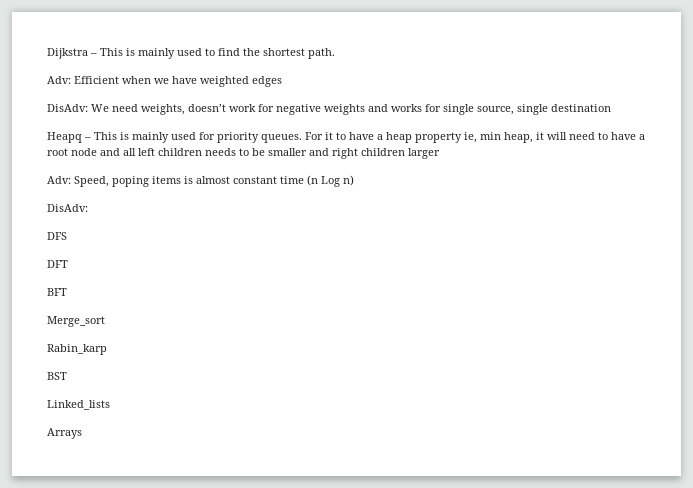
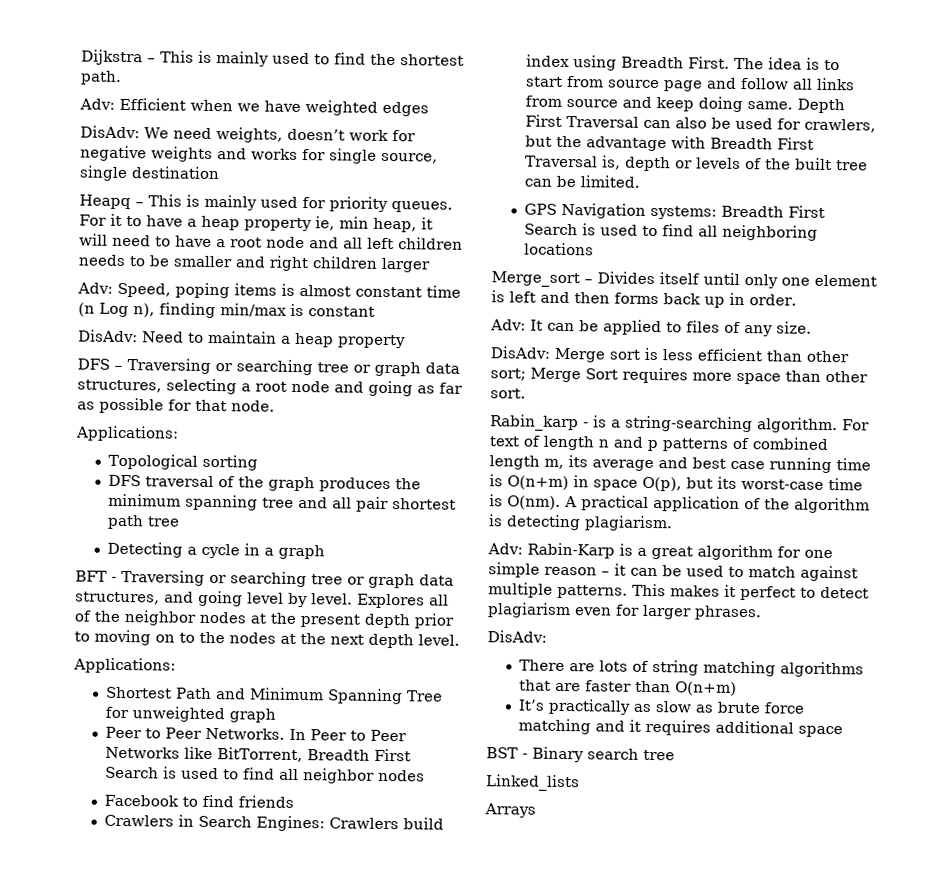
[343,175,354,186] [47,204,88,212] [47,232,67,240] [47,260,68,268] [47,288,67,296] [47,316,105,327] [47,344,107,355] [47,372,67,380] n) // DisAdv: // DFS // DFT // BFT // Merge_sort // Rabin_karp // BST -> [133,302,375,319] [78,329,406,349] [77,358,460,377] [77,378,463,397] [77,397,275,414] [75,425,179,442] [108,453,259,471] [108,474,422,493] [108,493,457,513] [107,514,181,530] [107,541,326,560] [75,569,454,589] [75,590,449,609] [74,610,455,629] [74,629,460,649] [73,657,176,674] [106,686,444,705] [105,706,277,723] [105,726,408,742] [105,746,412,763] [105,766,426,784] [104,794,295,808] [104,814,445,832] [526,54,841,71] [525,76,856,92] [525,95,846,114] [525,114,877,133] [525,135,815,152] [525,155,869,172] [524,175,641,188] [524,202,826,220] [524,223,819,241] [524,242,595,256] [491,271,877,289] [491,290,797,308] [490,319,812,337] [490,346,850,363] [490,367,868,385] [490,388,526,399] [490,414,870,434] [489,435,829,452] [489,455,871,474] [489,474,863,492] [489,494,870,514] [489,514,673,532] [487,542,833,561] [488,562,858,582] [488,582,869,601] [487,602,762,621] [487,630,547,643] [519,659,865,678] [519,679,738,696] [518,698,806,715] [518,718,844,738] [486,746,675,763] n), finding min/max is constant // DisAdv: Need to maintain a heap property // DFS – Traversing or searching tree or graph data structures, selecting a root node and going as far as possible for that node. // Applications: // Topological sorting // DFS traversal of the graph produces the minimum spanning tree and all pair shortest path tree // Detecting a cycle in a graph // BFT - Traversing or searching tree or graph data structures, and going level by level. Explores all of the neighbor nodes at the present depth prior to moving on to the nodes at the next depth level. // Applications: // Shortest Path and Minimum Spanning Tree for unweighted graph // Peer to Peer Networks. In Peer to Peer Networks like BitTorrent, Breadth First Search is used to find all neighbor nodes // Facebook to find friends // Crawlers in Search Engines: Crawlers build index using Breadth First. The idea is to start from source page and follow all links from source and keep doing same. Depth First Traversal can also be used for crawlers, but the advantage with Breadth First Traversal is, depth or levels of the built tree can be limited. // GPS Navigation systems: Breadth First Search is used to find all neighboring locations // Merge_sort – Divides itself until only one element is left and then forms back up in order. // Adv: It can be applied to files of any size. // DisAdv: Merge sort is less efficient than other sort; Merge Sort requires more space than other sort. // Rabin_karp - is a string-searching algorithm. For text of length n and p patterns of combined length m, its average and best case running time is O(n+m) in space O(p), but its worst-case time is O(nm). A practical application of the algorithm is detecting plagiarism. // Adv: Rabin-Karp is a great algorithm for one simple reason – it can be used to match against multiple patterns. This makes it perfect to detect plagiarism even for larger phrases. // DisAdv: // There are lots of string matching algorithms that are faster than O(n+m) // It’s practically as slow as brute force matching and it requires additional space // BST - Binary search tree

